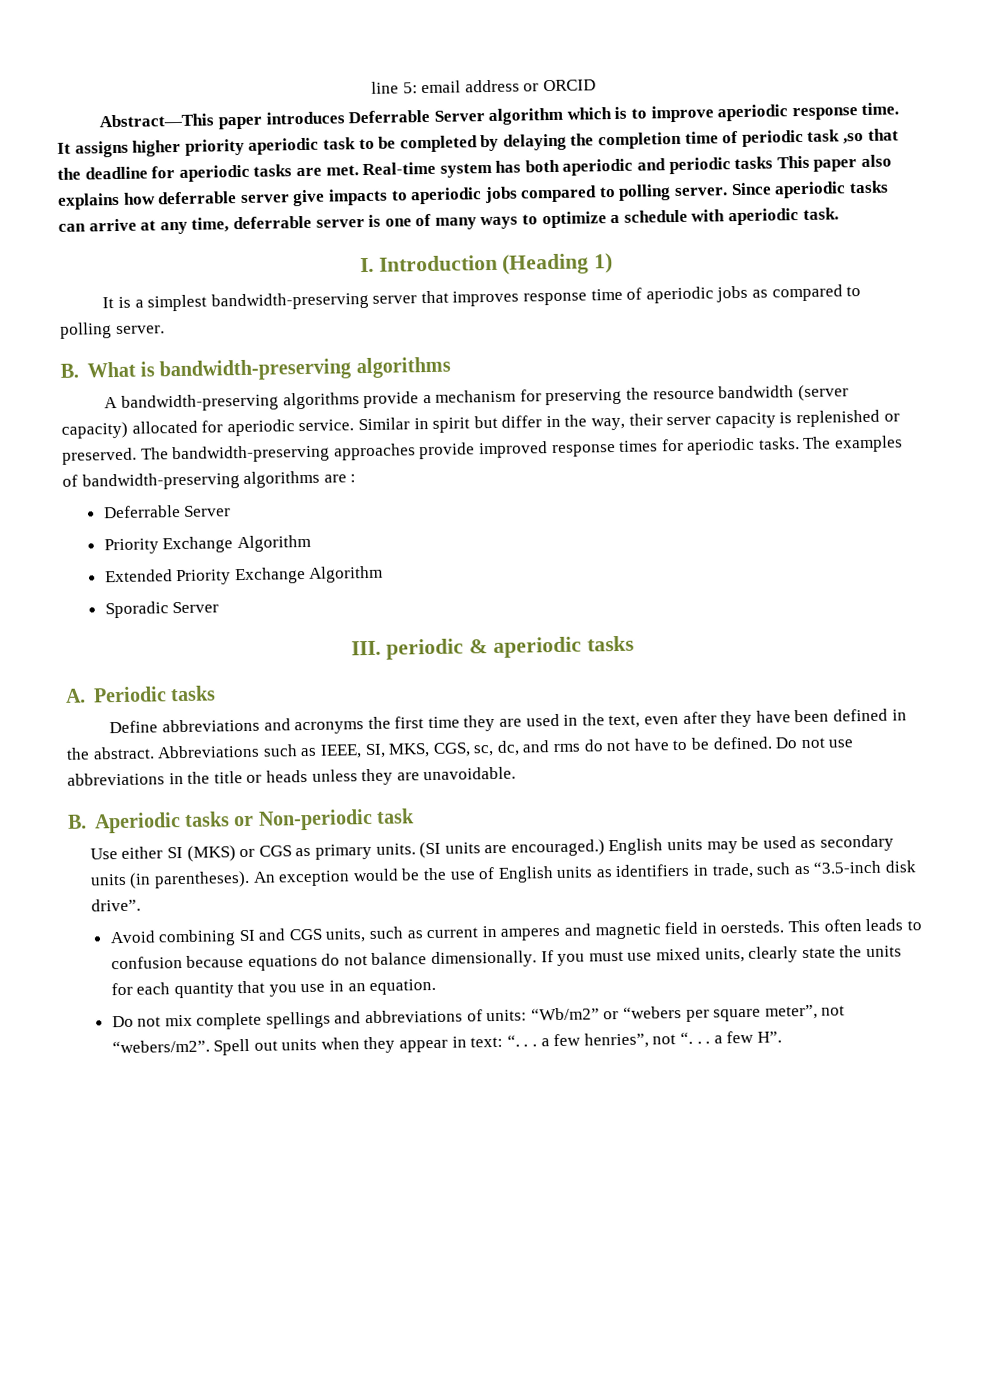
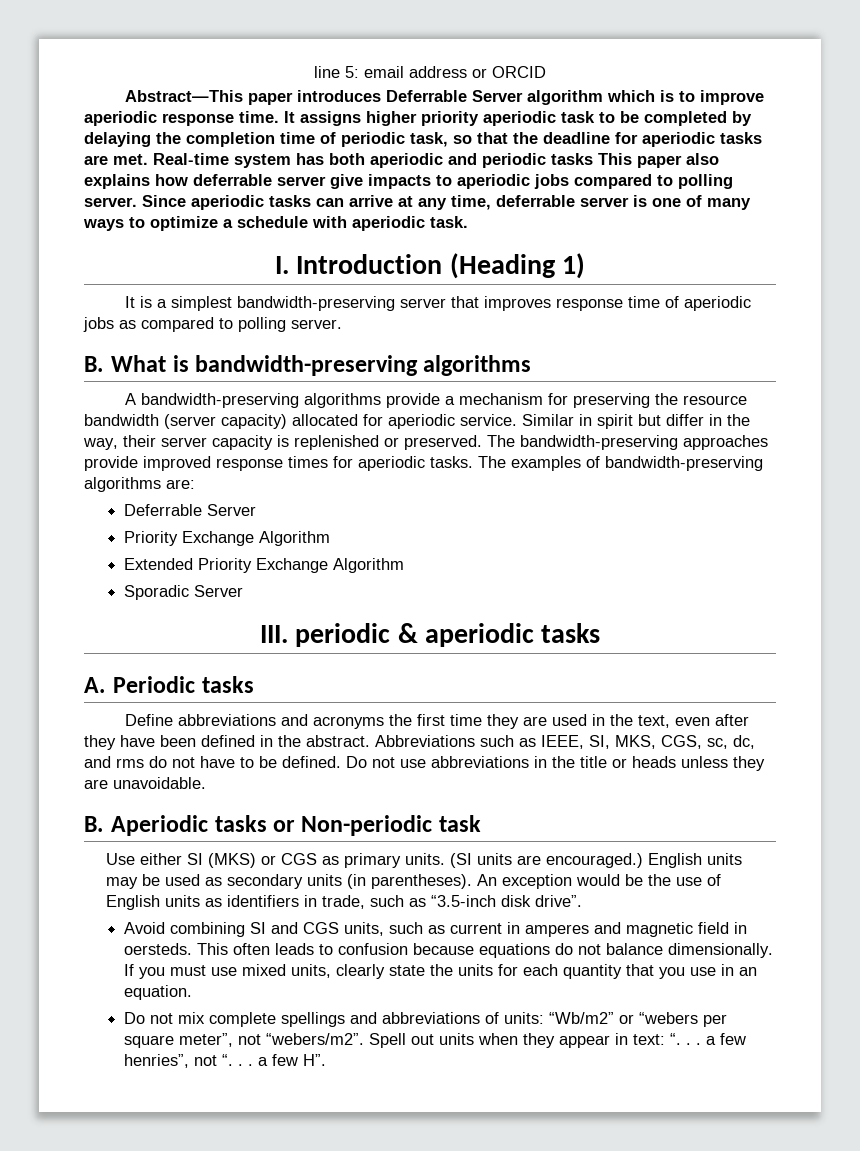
[807,129,865,145] task ,so -> [410,132,472,147] task, so
[323,474,357,483] are : -> [166,479,195,489] are:

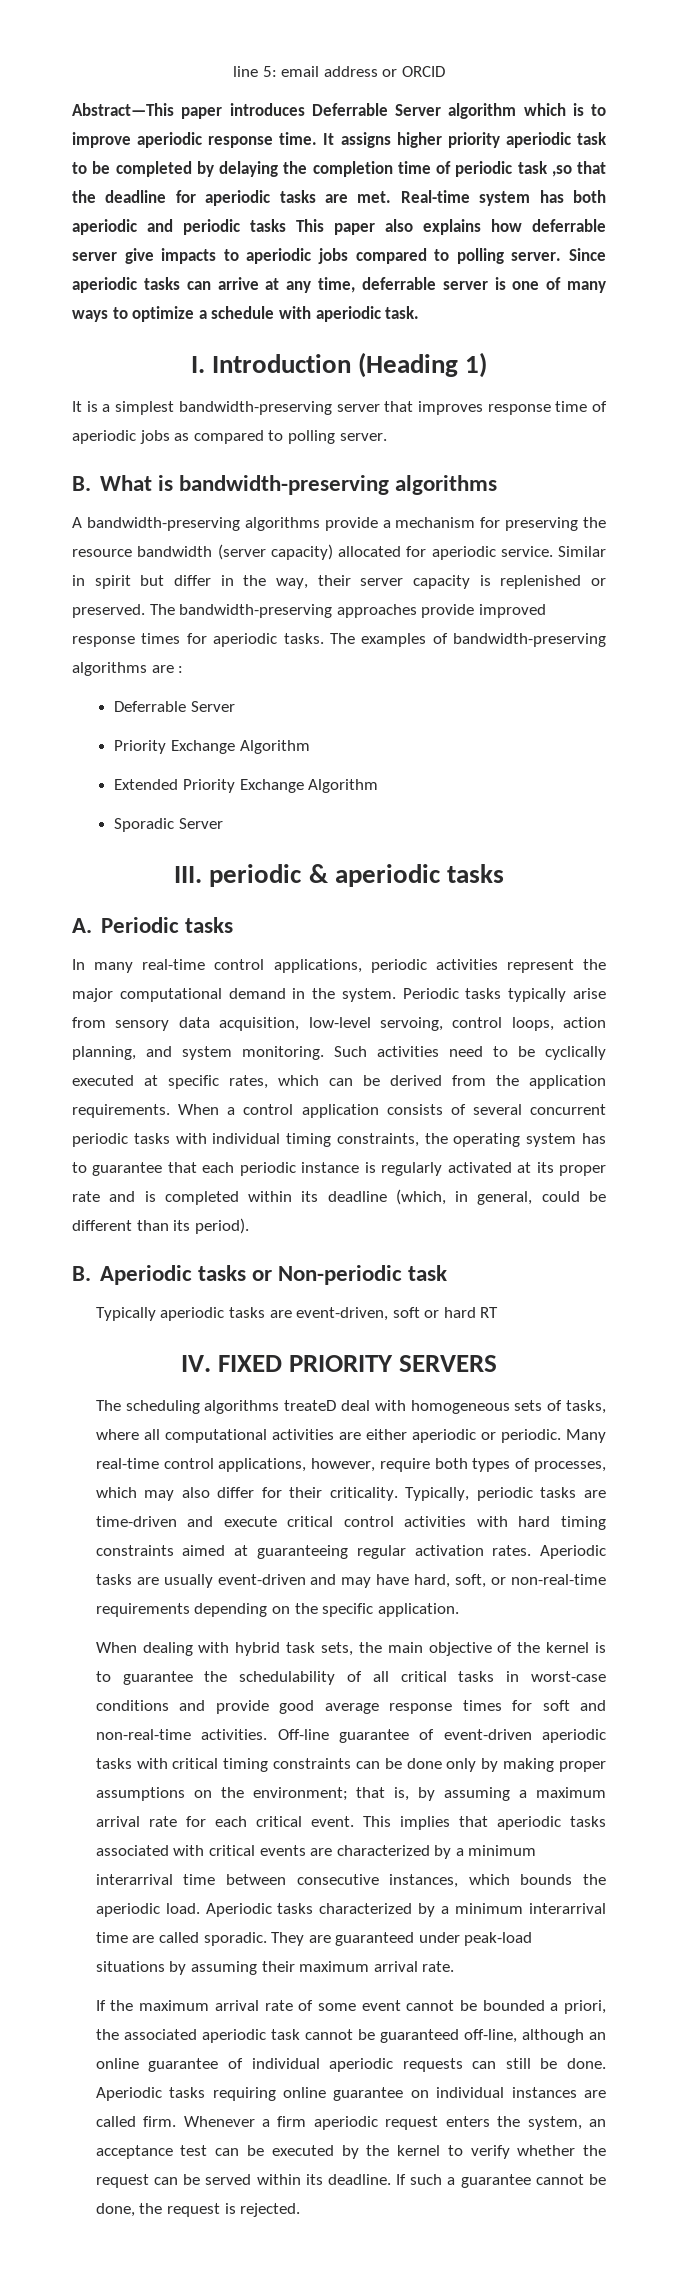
[410,132,472,147] task, so -> [517,161,572,177] task ,so
[166,479,195,489] are: -> [151,665,184,673] are :
[124,714,749,729] [84,735,755,750] [84,756,765,771] [84,777,206,789] Define abbreviations and acronyms the first time they are used in the text, even after they have been defined in the abstract. Abbreviations such as IEEE, SI, MKS, CGS, sc, dc, and rms do not have to be defined. Do not use abbreviations in the title or heads unless they are unavoidable. -> [72,959,606,973] [72,988,606,1002] [72,1017,606,1031] [72,1046,606,1060] [72,1075,606,1089] [72,1104,606,1118] [72,1133,606,1147] [72,1162,606,1176] [72,1189,606,1205] [72,1218,249,1234] In many real-time control applications, periodic activities represent the major computational demand in the system. Periodic tasks typically arise from sensory data acquisition, low-level servoing, control loops, action planning, and system monitoring. Such activities need to be cyclically executed at specific rates, which can be derived from the application requirements. When a control application consists of several concurrent periodic tasks with individual timing constraints, the operating system has to guarantee that each periodic instance is regularly activated at its proper rate and is completed within its deadline (which, in general, could be different than its period).
[105,853,742,868] [105,874,721,889] [105,895,582,910] [123,922,747,937] [123,943,773,958] [123,964,757,979] [123,985,192,1000] [123,1012,727,1027] [123,1033,746,1048] [123,1054,326,1068] Use either SI (MKS) or CGS as primary units. (SI units are encouraged.) English units may be used as secondary units (in parentheses). An exception would be the use of English units as identifiers in trade, such as “3.5-inch disk drive”. // Avoid combining SI and CGS units, such as current in amperes and magnetic field in oersteds. This often leads to confusion because equations do not balance dimensionally. If you must use mixed units, clearly state the units for each quantity that you use in an equation. // Do not mix complete spellings and abbreviations of units: “Wb/m2” or “webers per square meter”, not “webers/m2”. Spell out units when they appear in text: “. . . a few henries”, not “. . . a few H”. -> [95,1307,499,1321] [180,1355,498,1372] [95,1400,607,1414] [95,1429,607,1443] [95,1458,606,1472] [95,1487,606,1501] [95,1516,606,1530] [95,1545,606,1559] [95,1574,606,1588] [95,1603,459,1617] [95,1642,607,1656] [95,1671,607,1685] [95,1700,606,1714] [95,1729,606,1743] [95,1758,606,1772] [95,1787,606,1801] [95,1816,606,1830] [95,1845,537,1859] [95,1874,606,1888] [95,1903,606,1917] [95,1932,533,1946] [95,1961,455,1975] [95,2000,606,2014] [95,2029,607,2043] [95,2058,606,2072] [95,2087,606,2101] [95,2116,606,2130] [95,2145,607,2159] [95,2174,606,2188] [95,2203,301,2217] Typically aperiodic tasks are event-driven, soft or hard RT // IV. FIXED PRIORITY SERVERS // The scheduling algorithms treateD deal with homogeneous sets of tasks, where all computational activities are either aperiodic or periodic. Many real-time control applications, however, require both types of processes, which may also differ for their criticality. Typically, periodic tasks are time-driven and execute critical control activities with hard timing constraints aimed at guaranteeing regular activation rates. Aperiodic tasks are usually event-driven and may have hard, soft, or non-real-time requirements depending on the specific application. // When dealing with hybrid task sets, the main objective of the kernel is to guarantee the schedulability of all critical tasks in worst-case conditions and provide good average response times for soft and non-real-time activities. Off-line guarantee of event-driven aperiodic tasks with critical timing constraints can be done only by making proper assumptions on the environment; that is, by assuming a maximum arrival rate for each critical event. This implies that aperiodic tasks associated with critical events are characterized by a minimum interarrival time between consecutive instances, which bounds the aperiodic load. Aperiodic tasks characterized by a minimum interarrival time are called sporadic. They are guaranteed under peak-load situations by assuming their maximum arrival rate. // If the maximum arrival rate of some event cannot be bounded a priori, the associated aperiodic task cannot be guaranteed off-line, although an online guarantee of individual aperiodic requests can still be done. Aperiodic tasks requiring online guarantee on individual instances are called firm. Whenever a firm aperiodic request enters the system, an acceptance test can be executed by the kernel to verify whether the request can be served within its deadline. If such a guarantee cannot be done, the request is rejected.

